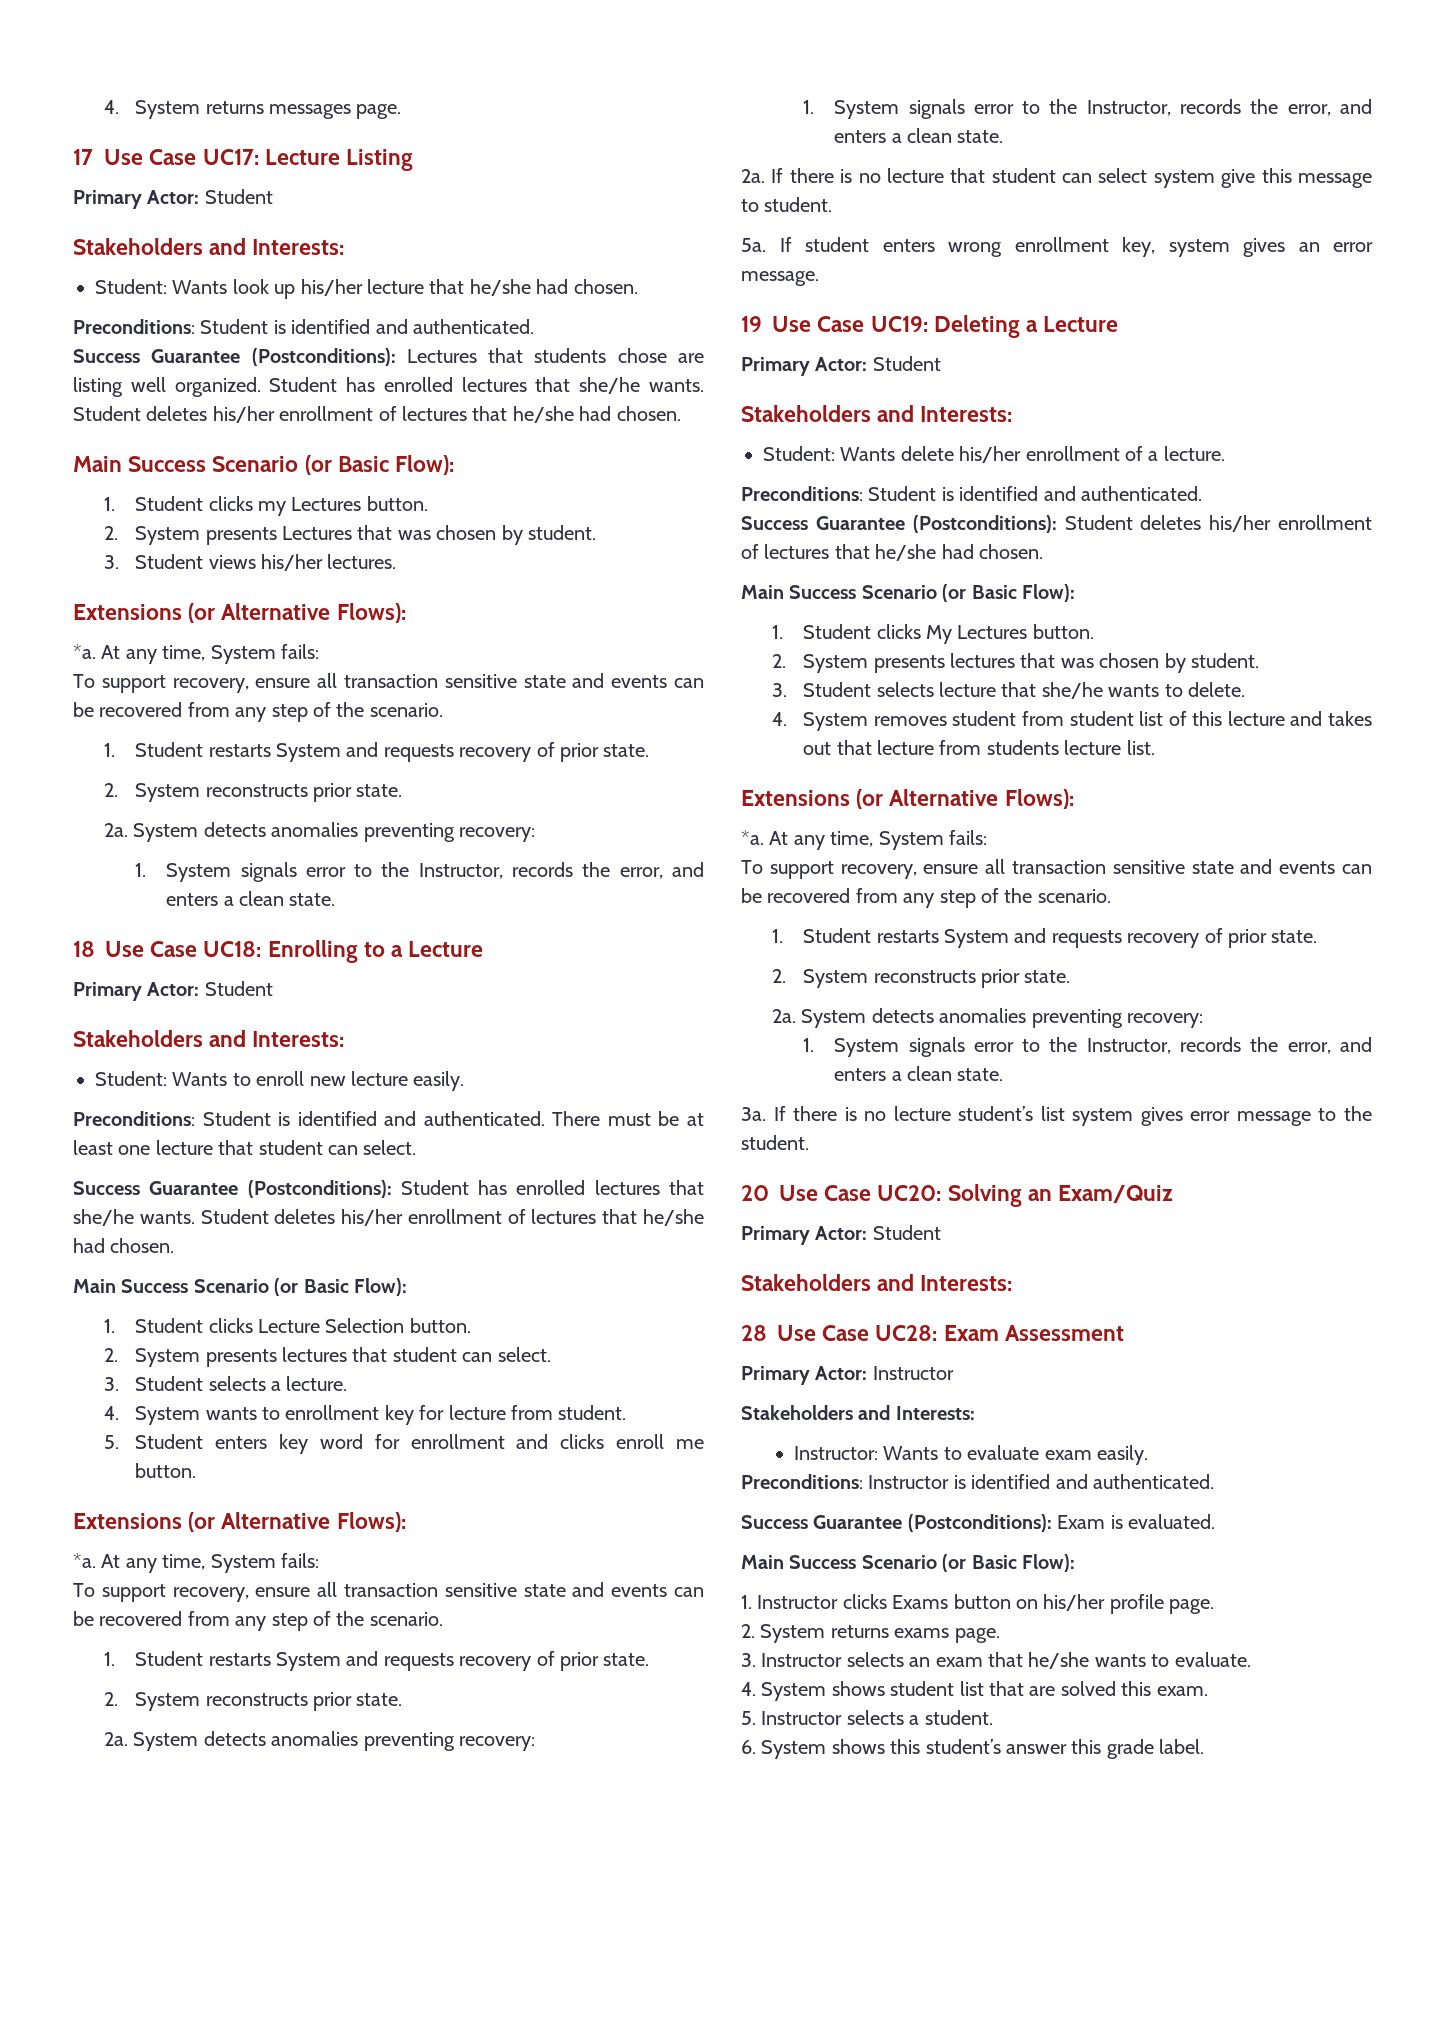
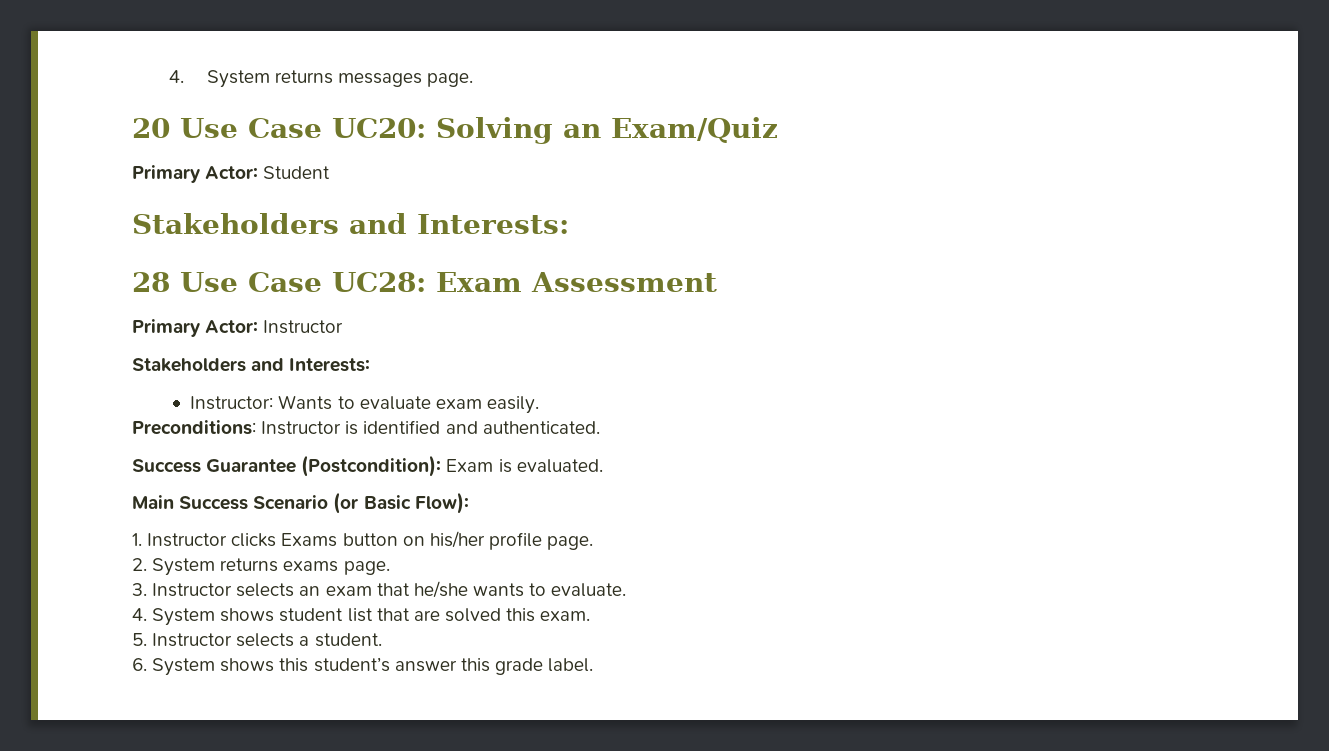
[73,149,413,171] [73,189,273,209] [73,238,345,255] [95,279,638,299] [73,319,534,334] [73,348,704,366] [73,377,704,397] [73,406,681,423] [73,455,455,475] [104,496,428,516] [104,525,596,545] [104,554,397,571] [73,603,406,623] [73,644,319,664] [73,673,704,693] [73,702,443,722] [104,742,650,762] [104,783,403,802] [104,822,536,842] [135,862,704,882] [166,891,336,906] [73,940,484,963] [73,981,273,1001] [73,1030,345,1047] [95,1071,465,1091] [73,1111,704,1126] [73,1140,417,1155] [73,1180,704,1198] [73,1209,705,1226] [73,1238,175,1253] [73,1278,407,1296] [104,1318,471,1333] [104,1347,551,1367] [104,1376,348,1391] [104,1405,627,1425] [104,1434,704,1454] [135,1463,197,1478] [73,1512,406,1532] [73,1553,319,1573] [73,1582,704,1602] [73,1611,443,1631] [104,1651,650,1671] [104,1692,403,1711] [104,1731,536,1751] [803,99,1372,119] [834,128,1004,143] [741,168,1372,188] [741,197,833,212] [741,237,1373,257] [741,271,819,286] [741,315,1119,338] [741,356,941,376] [741,405,1013,422] [763,446,1225,463] [741,486,1202,501] [741,515,1372,533] [741,544,1043,561] [741,584,1075,602] [772,624,1094,644] [772,653,1259,673] [772,682,1245,699] [772,711,1372,731] [803,740,1155,755] [741,789,1074,809] [741,830,987,850] [741,859,1372,879] [741,888,1111,908] [772,928,1318,948] [772,969,1071,988] [772,1008,1204,1028] [803,1037,1372,1057] [834,1066,1004,1081] [741,1106,1372,1126] [741,1135,809,1150] // 17 Use Case UC17: Lecture Listing // Primary Actor: Student // Stakeholders and Interests: // Student: Wants look up his/her lecture that he/she had chosen. // Preconditions: Student is identified and authenticated. // Success Guarantee (Postconditions): Lectures that students chose are listing well organized. Student has enrolled lectures that she/he wants. Student deletes his/her enrollment of lectures that he/she had chosen. // Main Success Scenario (or Basic Flow): // 1. Student clicks my Lectures button. // 2. System presents Lectures that was chosen by student. // 3. Student views his/her lectures. // Extensions (or Alternative Flows): // *a. At any time, System fails: // To support recovery, ensure all transaction sensitive state and events can be recovered from any step of the scenario. // 1. Student restarts System and requests recovery of prior state. // 2. System reconstructs prior state. // 2a. System detects anomalies preventing recovery: // 1. System signals error to the Instructor, records the error, and enters a clean state. // 18 Use Case UC18: Enrolling to a Lecture // Primary Actor: Student // Stakeholders and Interests: // Student: Wants to enroll new lecture easily. // Preconditions: Student is identified and authenticated. There must be at least one lecture that student can select. // Success Guarantee (Postconditions): Student has enrolled lectures that she/he wants. Student deletes his/her enrollment of lectures that he/she had chosen. // Main Success Scenario (or Basic Flow): // 1. Student clicks Lecture Selection button. // 2. System presents lectures that student can select. // 3. Student selects a lecture. // 4. System wants to enrollment key for lecture from student. // 5. Student enters key word for enrollment and clicks enroll me button. // Extensions (or Alternative Flows): // *a. At any time, System fails: // To support recovery, ensure all transaction sensitive state and events can be recovered from any step of the scenario. // 1. Student restarts System and requests recovery of prior state. // 2. System reconstructs prior state. // 2a. System detects anomalies preventing recovery: // 1. System signals error to the Instructor, records the error, and enters a clean state. // 2a. If there is no lecture that student can select system give this message to student. // 5a. If student enters wrong enrollment key, system gives an error message. // 19 Use Case UC19: Deleting a Lecture // Primary Actor: Student // Stakeholders and Interests: // Student: Wants delete his/her enrollment of a lecture. // Preconditions: Student is identified and authenticated. // Success Guarantee (Postconditions): Student deletes his/her enrollment of lectures that he/she had chosen. // Main Success Scenario (or Basic Flow): // 1. Student clicks My Lectures button. // 2. System presents lectures that was chosen by student. // 3. Student selects lecture that she/he wants to delete. // 4. System removes student from student list of this lecture and takes out that lecture from students lecture list. // Extensions (or Alternative Flows): // *a. At any time, System fails: // To support recovery, ensure all transaction sensitive state and events can be recovered from any step of the scenario. // 1. Student restarts System and requests recovery of prior state. // 2. System reconstructs prior state. // 2a. System detects anomalies preventing recovery: // 1. System signals error to the Instructor, records the error, and enters a clean state. // 3a. If there is no lecture student’s list system gives error message to the student. -> (474, 80) none
[907,1514,1052,1532] (Postconditions): -> [301,455,442,477] (Postcondition):

